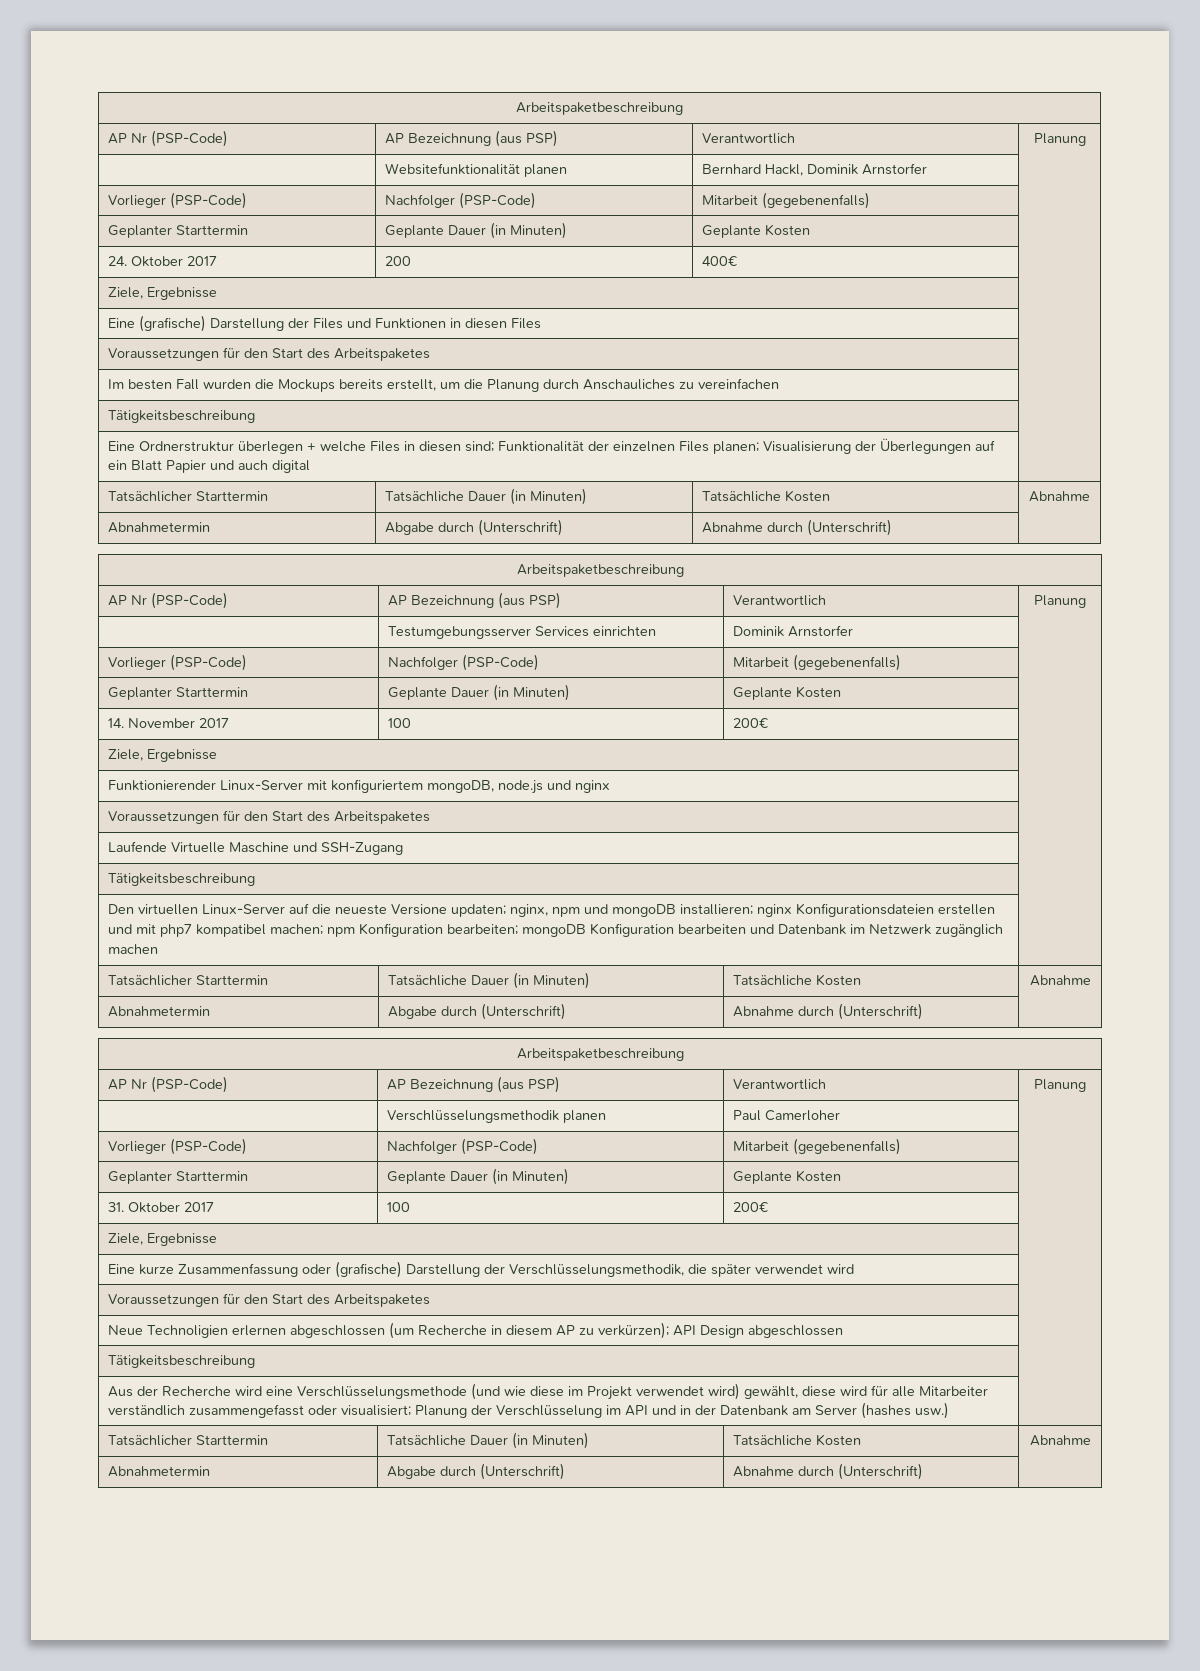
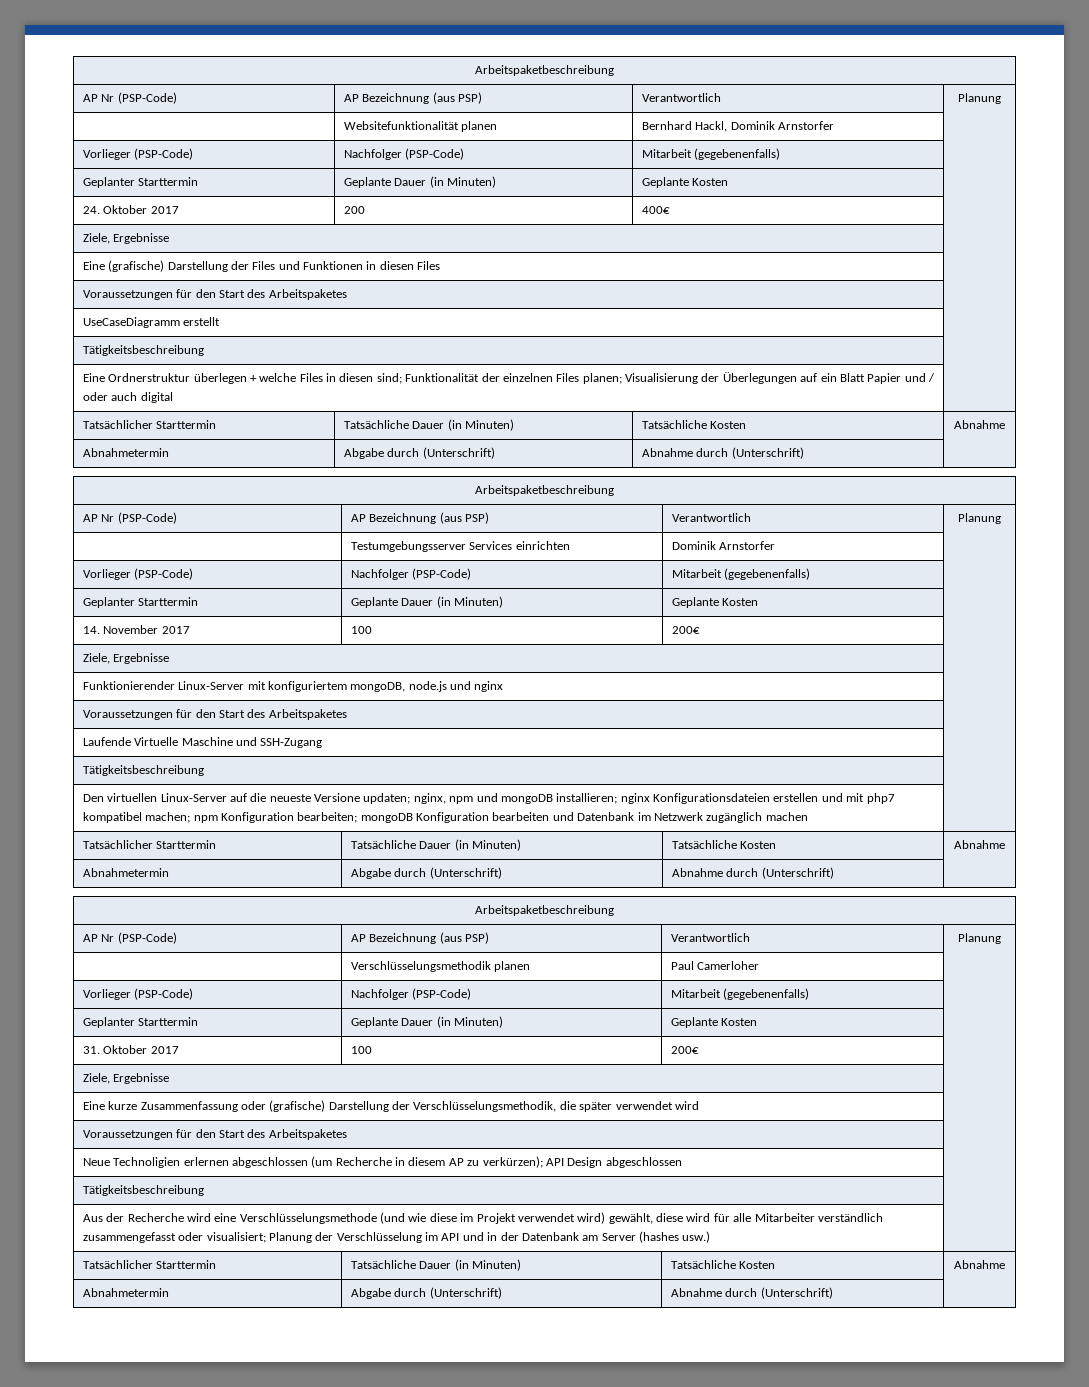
[108,378,780,392] Im besten Fall wurden die Mockups bereits erstellt, um die Planung durch Anschauliches zu vereinfachen -> [82,317,221,328] UseCaseDiagramm erstellt
(235, 465) none -> [928,373,936,382] [82,392,108,401] / oder

